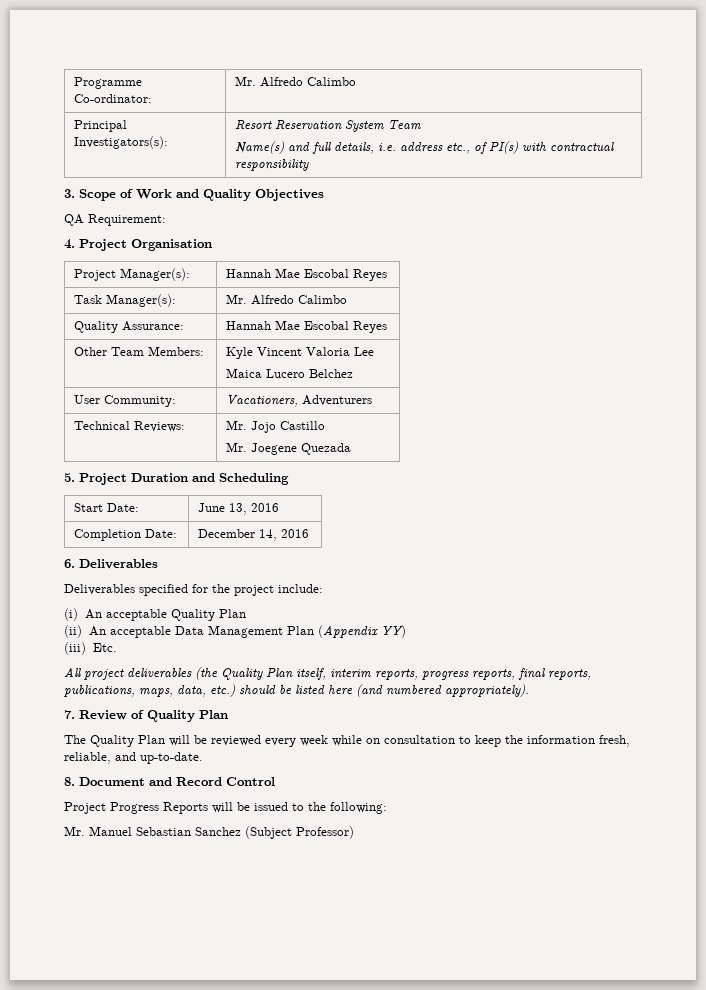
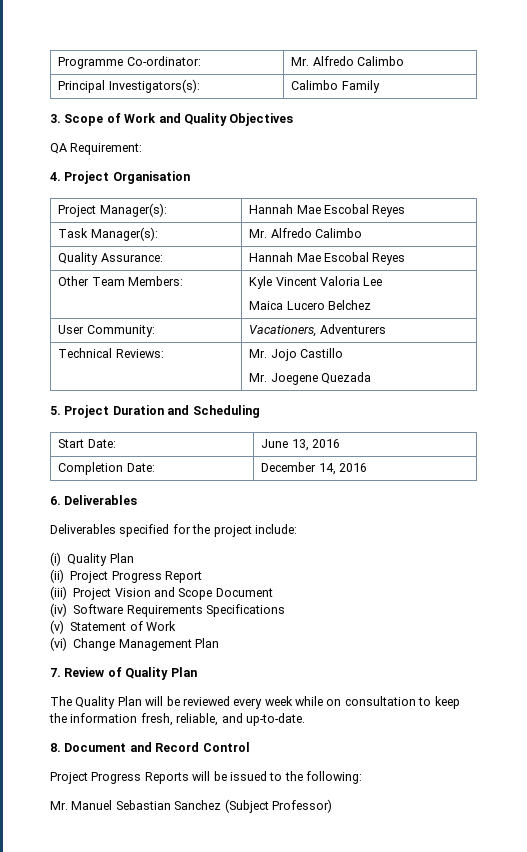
[234,120,421,132] [234,141,614,154] [234,159,309,171] Resort Reservation System Team // Name(s) and full details, i.e. address etc., of PI(s) with contractual responsibility -> [291,80,380,93] Calimbo Family
[84,609,167,621] An acceptable -> (61, 559) none
[88,625,406,638] [64,642,117,655] [64,667,591,680] [64,684,529,697] An acceptable Data Management Plan (Appendix YY) // (iii) Etc. // All project deliverables (the Quality Plan itself, interim reports, progress reports, final reports, publications, maps, data, etc.) should be listed here (and numbered appropriately). -> [70,571,202,583] [50,586,273,600] [50,603,285,617] [50,620,176,634] [50,637,219,651] Project Progress Report // (iii) Project Vision and Scope Document // (iv) Software Requirements Specifications // (v) Statement of Work // (vi) Change Management Plan

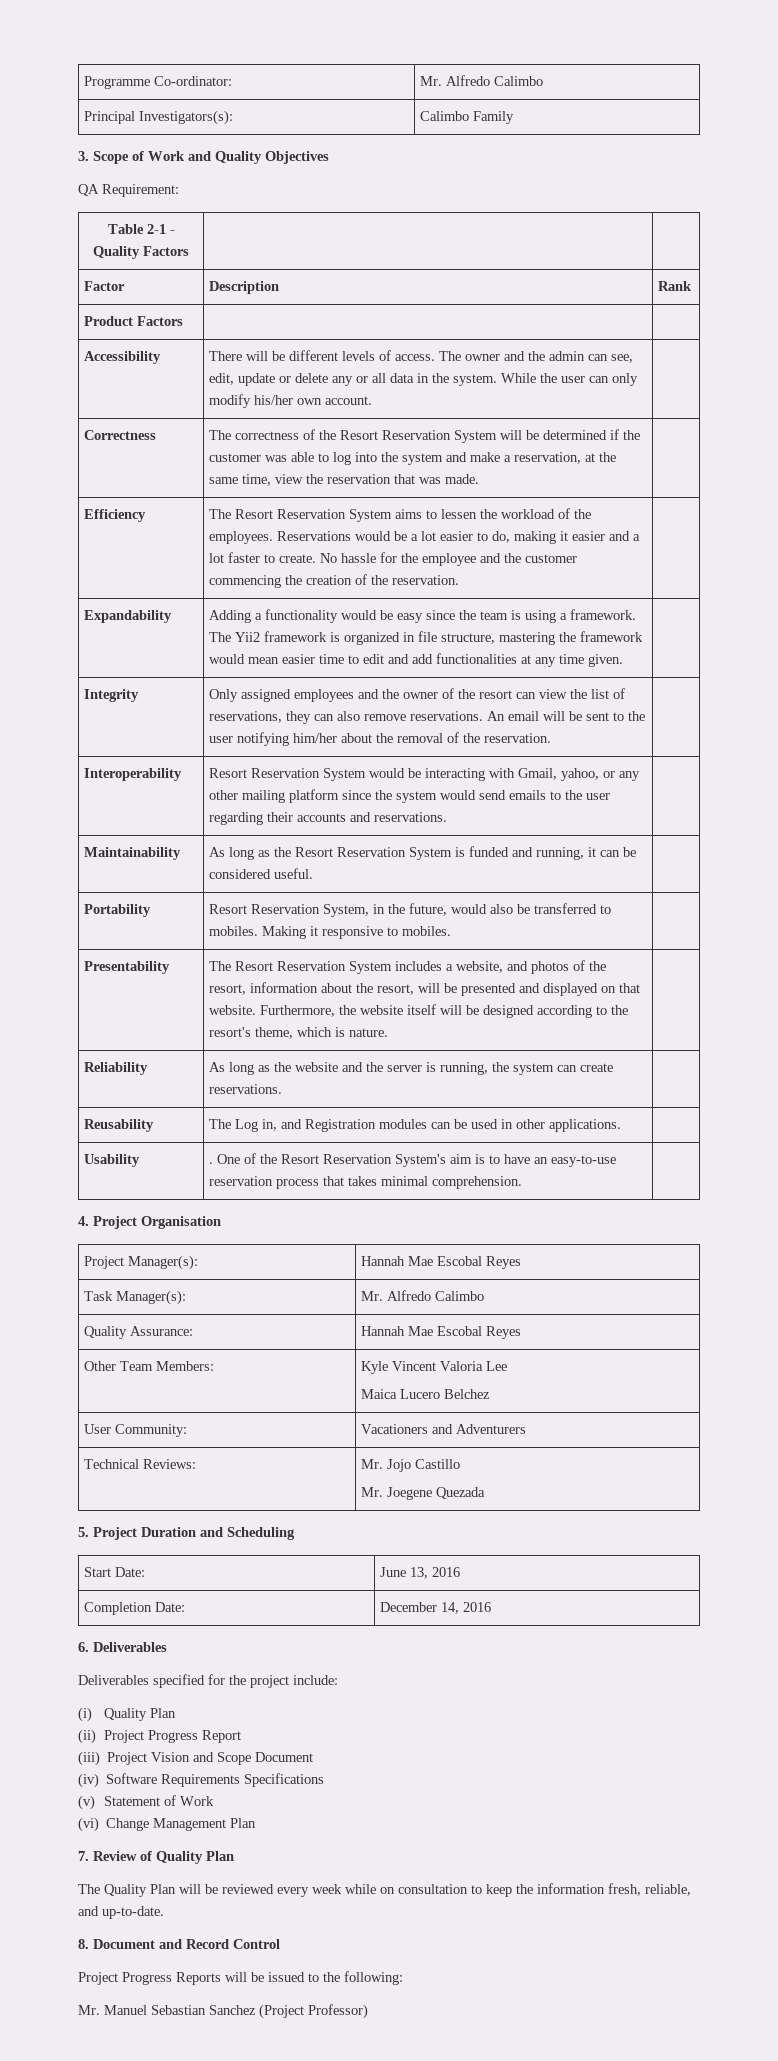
(143, 149) none -> [107,224,175,234] [93,246,189,259] [84,281,126,291] [209,281,280,294] [658,281,693,291] [84,316,184,326] [84,351,162,364] [209,350,634,363] [209,373,639,386] [209,394,373,408] [84,430,157,440] [209,429,641,443] [209,452,617,465] [209,474,480,486] [84,509,147,522] [209,508,592,522] [209,531,641,544] [209,552,578,566] [209,574,460,588] [84,610,173,623] [209,609,637,623] [209,631,644,645] [209,653,624,667] [84,689,140,702] [209,688,626,702] [209,711,646,724] [209,732,552,746] [84,768,183,781] [209,768,641,781] [209,789,611,803] [209,812,448,825] [84,847,182,860] [209,846,637,860] [209,868,314,879] [84,904,152,917] [209,903,612,917] [209,926,452,939] [84,961,171,974] [209,960,607,974] [209,982,641,996] [209,1004,629,1018] [209,1027,389,1039] [84,1062,149,1075] [209,1062,614,1075] [209,1084,283,1094] [84,1119,155,1132] [209,1119,622,1132] [84,1154,141,1167] [209,1153,617,1167] [209,1176,523,1189] // Table 2-1 - Quality Factors | | // Factor | Description | Rank // Product Factors | | // Accessibility | There will be different levels of access. The owner and the admin can see, edit, update or delete any or all data in the system. While the user can only modify his/her own account. | // Correctness | The correctness of the Resort Reservation System will be determined if the customer was able to log into the system and make a reservation, at the same time, view the reservation that was made. | // Efficiency | The Resort Reservation System aims to lessen the workload of the employees. Reservations would be a lot easier to do, making it easier and a lot faster to create. No hassle for the employee and the customer commencing the creation of the reservation. | // Expandability | Adding a functionality would be easy since the team is using a framework. The Yii2 framework is organized in file structure, mastering the framework would mean easier time to edit and add functionalities at any time given. | // Integrity | Only assigned employees and the owner of the resort can view the list of reservations, they can also remove reservations. An email will be sent to the user notifying him/her about the removal of the reservation. | // Interoperability | Resort Reservation System would be interacting with Gmail, yahoo, or any other mailing platform since the system would send emails to the user regarding their accounts and reservations. | // Maintainability | As long as the Resort Reservation System is funded and running, it can be considered useful. | // Portability | Resort Reservation System, in the future, would also be transferred to mobiles. Making it responsive to mobiles. | // Presentability | The Resort Reservation System includes a website, and photos of the resort, information about the resort, will be presented and displayed on that website. Furthermore, the website itself will be designed according to the resort's theme, which is nature. | // Reliability | As long as the website and the server is running, the system can create reservations. | // Reusability | The Log in, and Registration modules can be used in other applications. | // Usability | . One of the Resort Reservation System's aim is to have an easy-to-use reservation process that takes minimal comprehension. |
[249,325,317,337] Vacationers, -> [361,1424,454,1434] Vacationers and
[224,799,269,813] (Subject -> [259,2004,304,2019] (Project

